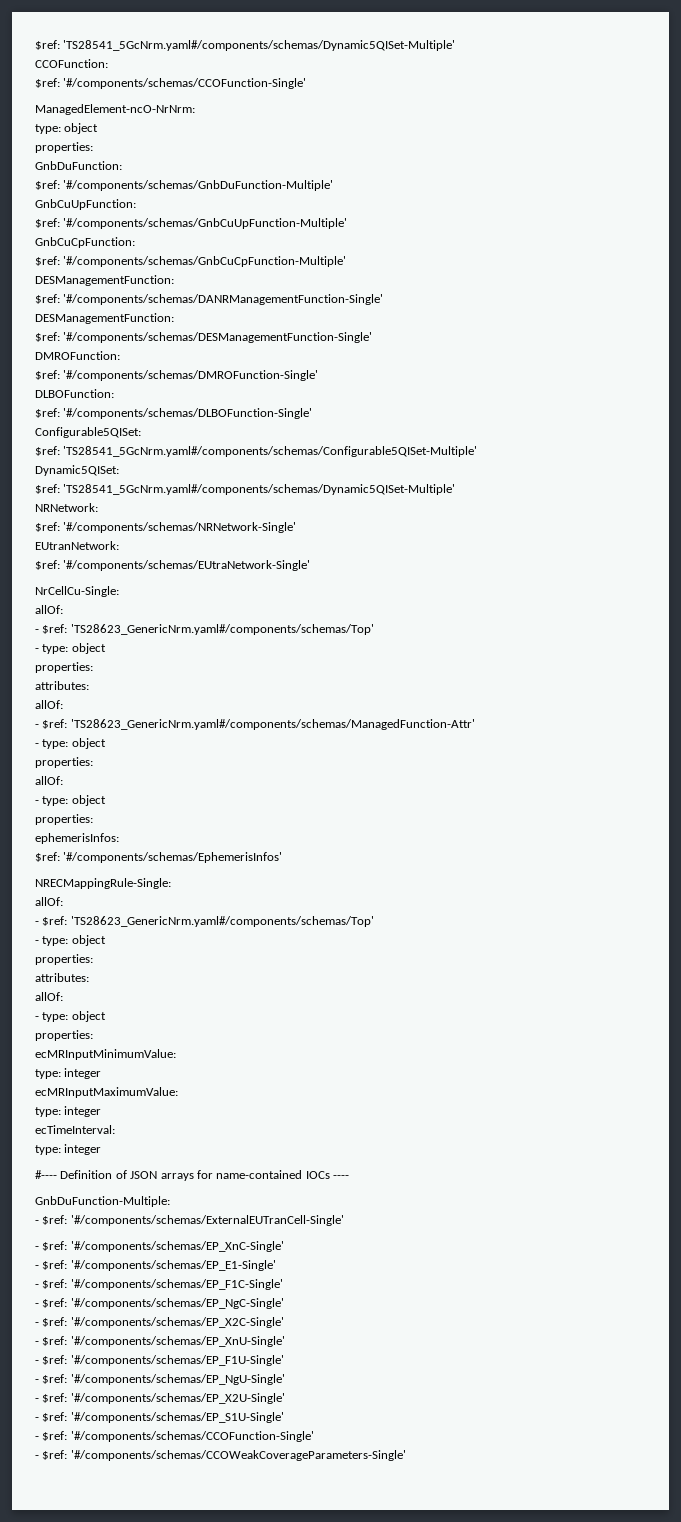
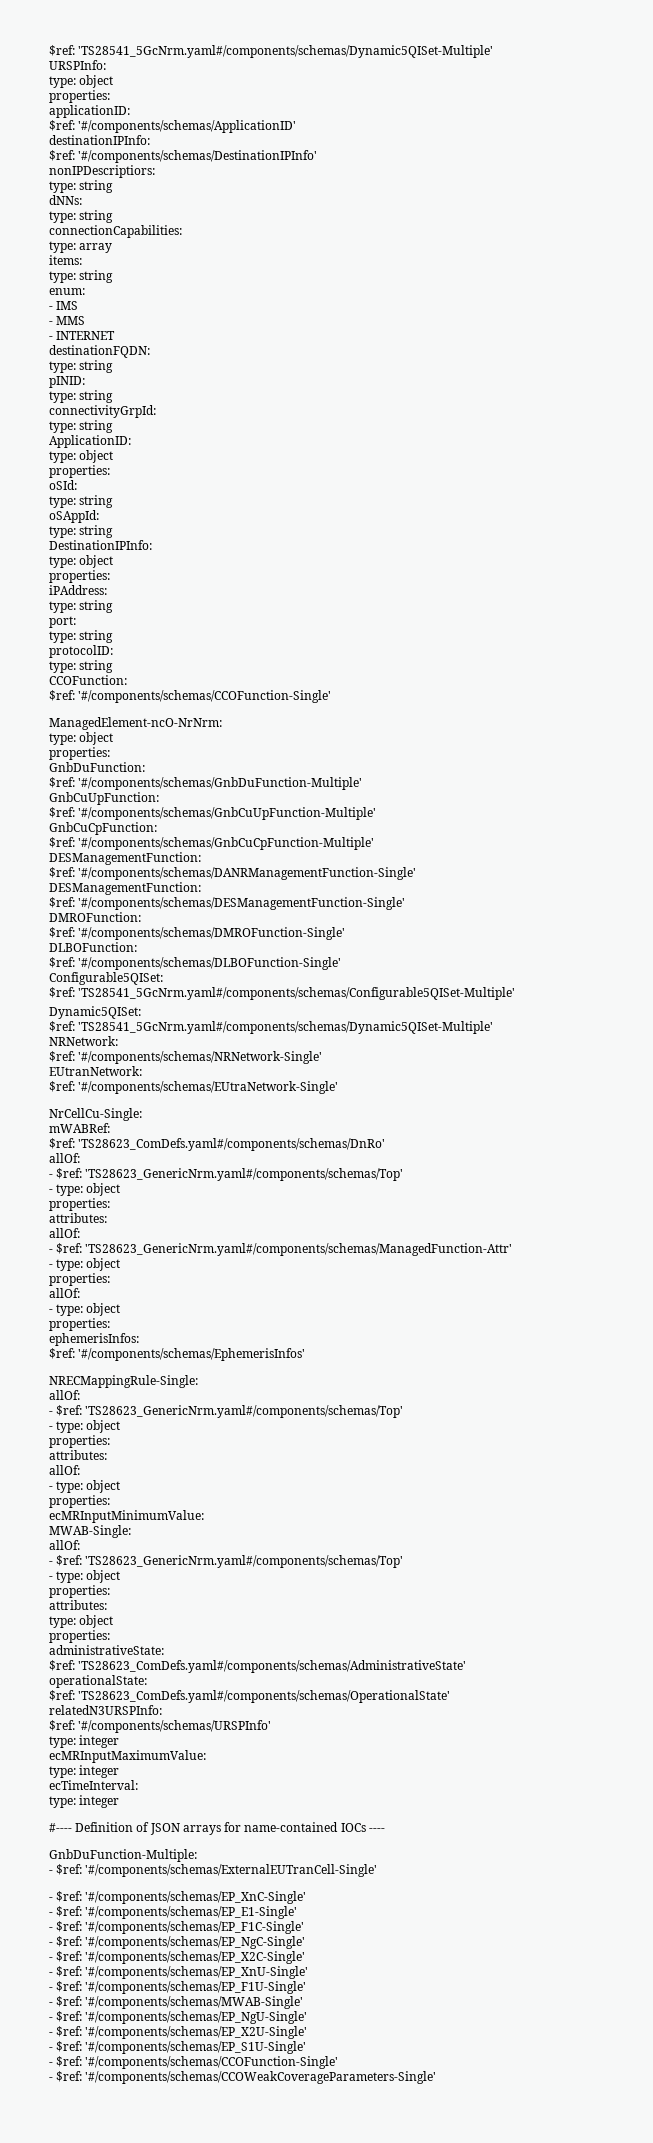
[35,40,456,51] $ref: 'TS28541_5GcNrm.yaml#/components/schemas/Dynamic5QISet-Multiple' -> [49,45,494,58] [49,60,106,70] [49,75,114,88] [49,90,110,103] [49,105,130,118] [49,120,297,133] [49,135,150,145] [49,150,318,163] [49,165,155,178] [49,180,114,193] [49,195,82,205] [49,210,114,223] [49,225,182,238] [49,241,113,253] [49,255,82,265] [49,270,114,283] [49,288,85,295] [49,301,79,310] [49,316,86,325] [49,331,116,340] [49,345,150,358] [49,360,114,373] [49,376,85,388] [49,390,114,403] [49,405,156,418] [49,420,114,433] [49,435,131,448] [49,450,114,463] [49,465,110,478] [49,480,77,490] [49,495,114,508] [49,510,99,523] [49,525,114,538] [49,540,152,550] [49,555,114,568] [49,570,110,583] [49,585,107,595] [49,600,114,613] [49,616,76,628] [49,630,114,643] [49,645,113,658] [49,660,114,673] $ref: 'TS28541_5GcNrm.yaml#/components/schemas/Dynamic5QISet-Multiple' // URSPInfo: // type: object // properties: // applicationID: // $ref: '#/components/schemas/ApplicationID' // destinationIPInfo: // $ref: '#/components/schemas/DestinationIPInfo' // nonIPDescriptiors: // type: string // dNNs: // type: string // connectionCapabilities: // type: array // items: // type: string // enum: // - IMS // - MMS // - INTERNET // destinationFQDN: // type: string // pINID: // type: string // connectivityGrpId: // type: string // ApplicationID: // type: object // properties: // oSId: // type: string // oSAppId: // type: string // DestinationIPInfo: // type: object // properties: // iPAddress: // type: string // port: // type: string // protocolID: // type: string
(119, 591) none -> [49,1123,110,1133] [49,1138,386,1151] // mWABRef: // $ref: 'TS28623_ComDefs.yaml#/components/schemas/DnRo'
(176, 1054) none -> [49,1525,131,1538] [49,1540,80,1550] [49,1555,404,1568] [49,1570,121,1583] [49,1585,110,1598] [49,1600,107,1610] [49,1615,114,1628] [49,1630,110,1643] [49,1645,164,1655] [49,1660,467,1673] [49,1675,147,1688] [49,1690,451,1703] [49,1705,162,1715] [49,1720,272,1733] // MWAB-Single: // allOf: // - $ref: 'TS28623_GenericNrm.yaml#/components/schemas/Top' // - type: object // properties: // attributes: // type: object // properties: // administrativeState: // $ref: 'TS28623_ComDefs.yaml#/components/schemas/AdministrativeState' // operationalState: // $ref: 'TS28623_ComDefs.yaml#/components/schemas/OperationalState' // relatedN3URSPInfo: // $ref: '#/components/schemas/URSPInfo'
(284, 1360) none -> [49,1996,304,2009] // - $ref: '#/components/schemas/MWAB-Single'

